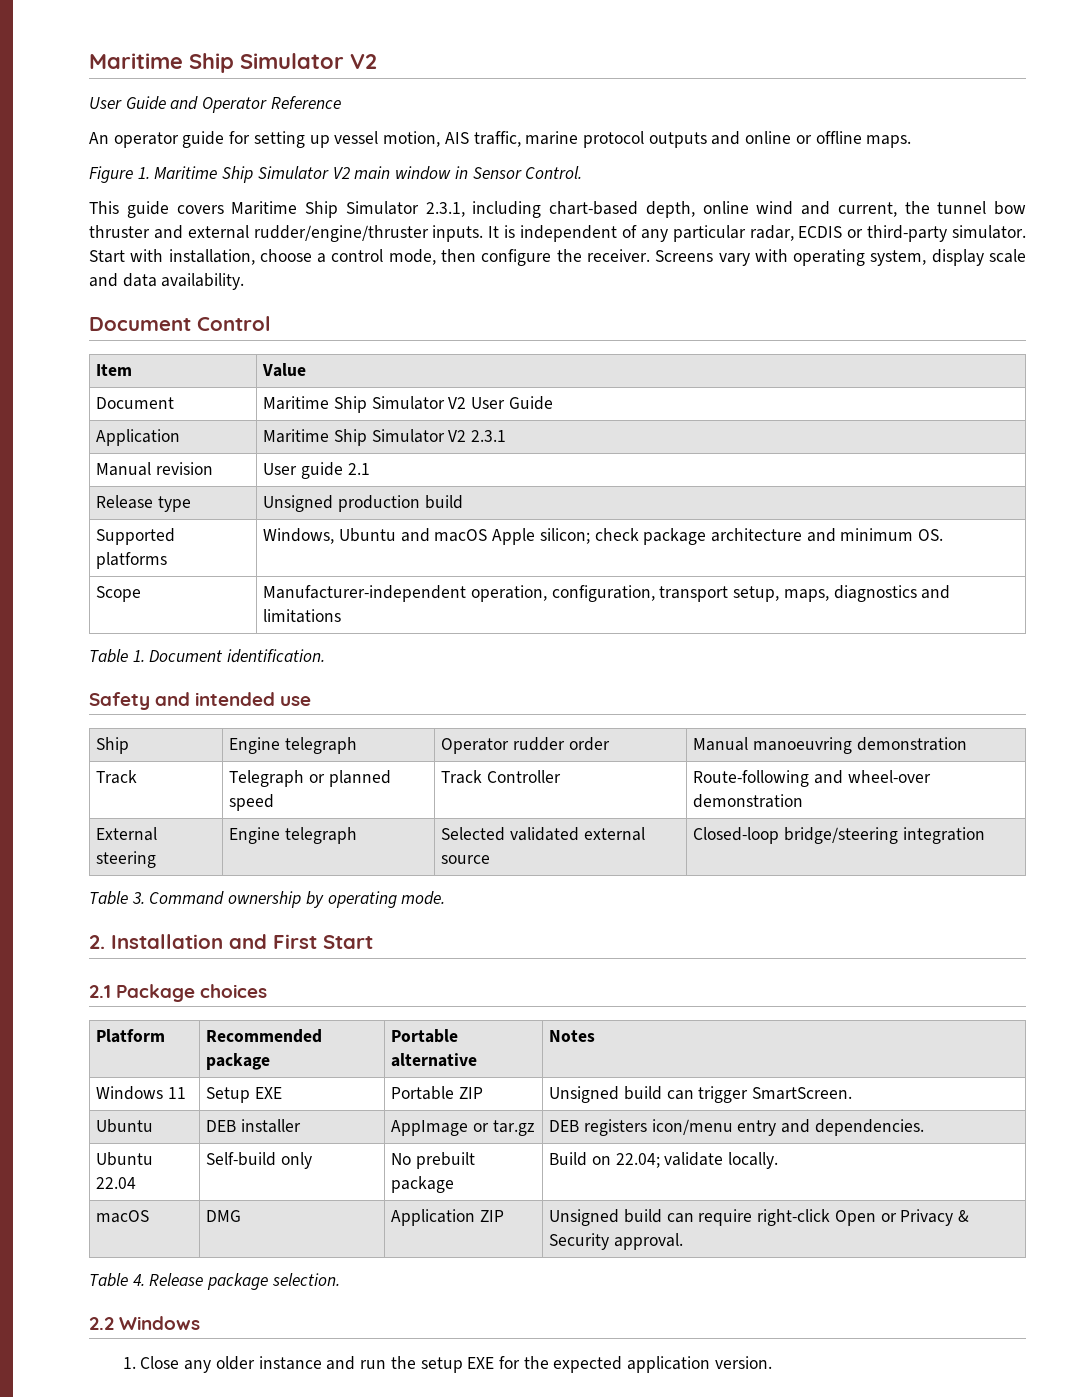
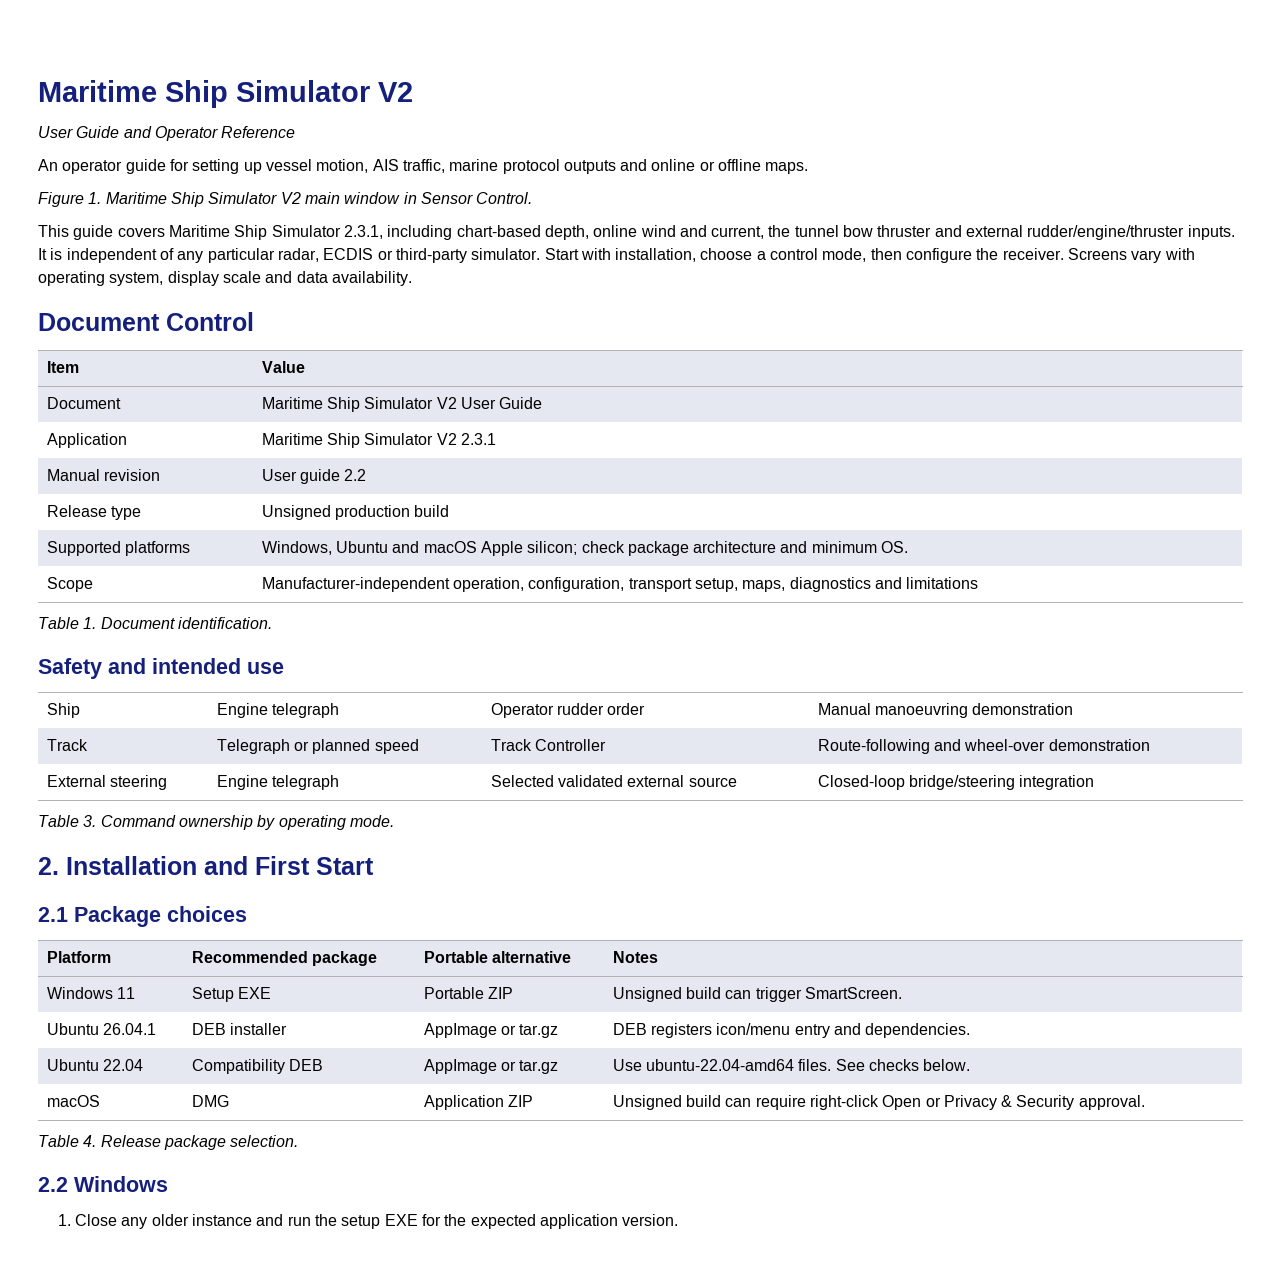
[347,463,370,475] 2.1 -> [344,469,367,481] 2.2
(154, 1126) none -> [102,1023,156,1035] 26.04.1
[206,1152,312,1169] [391,1152,475,1169] [391,1176,455,1193] [549,1152,779,1169] Self-build only | No prebuilt package | Build on 22.04; validate locally. -> [191,1059,323,1074] [423,1059,559,1074] [612,1059,971,1071] Compatibility DEB | AppImage or tar.gz | Use ubuntu-22.04-amd64 files. See checks below.

